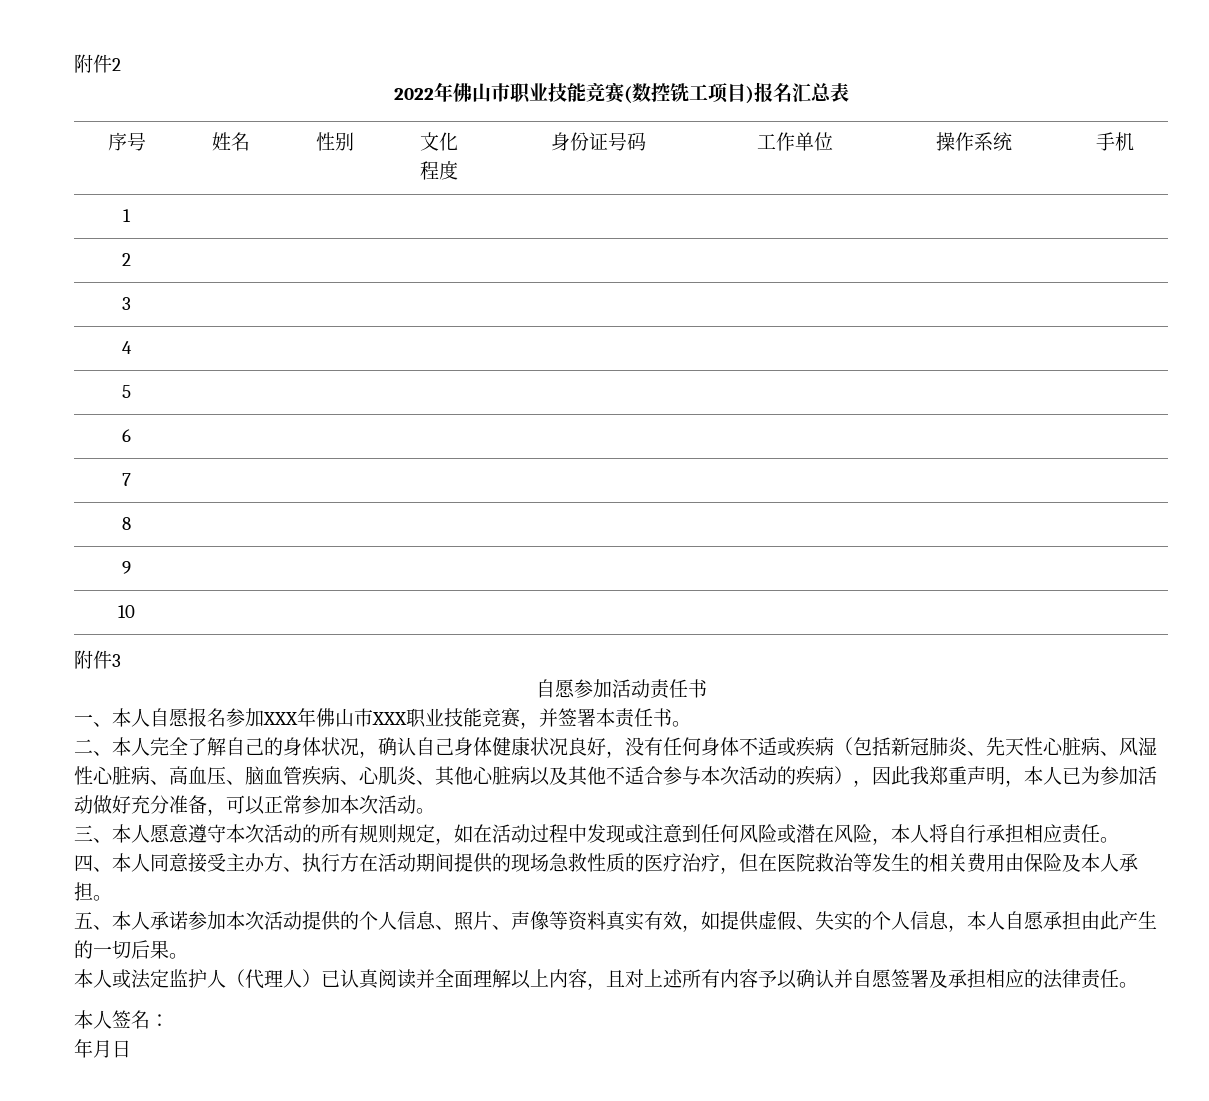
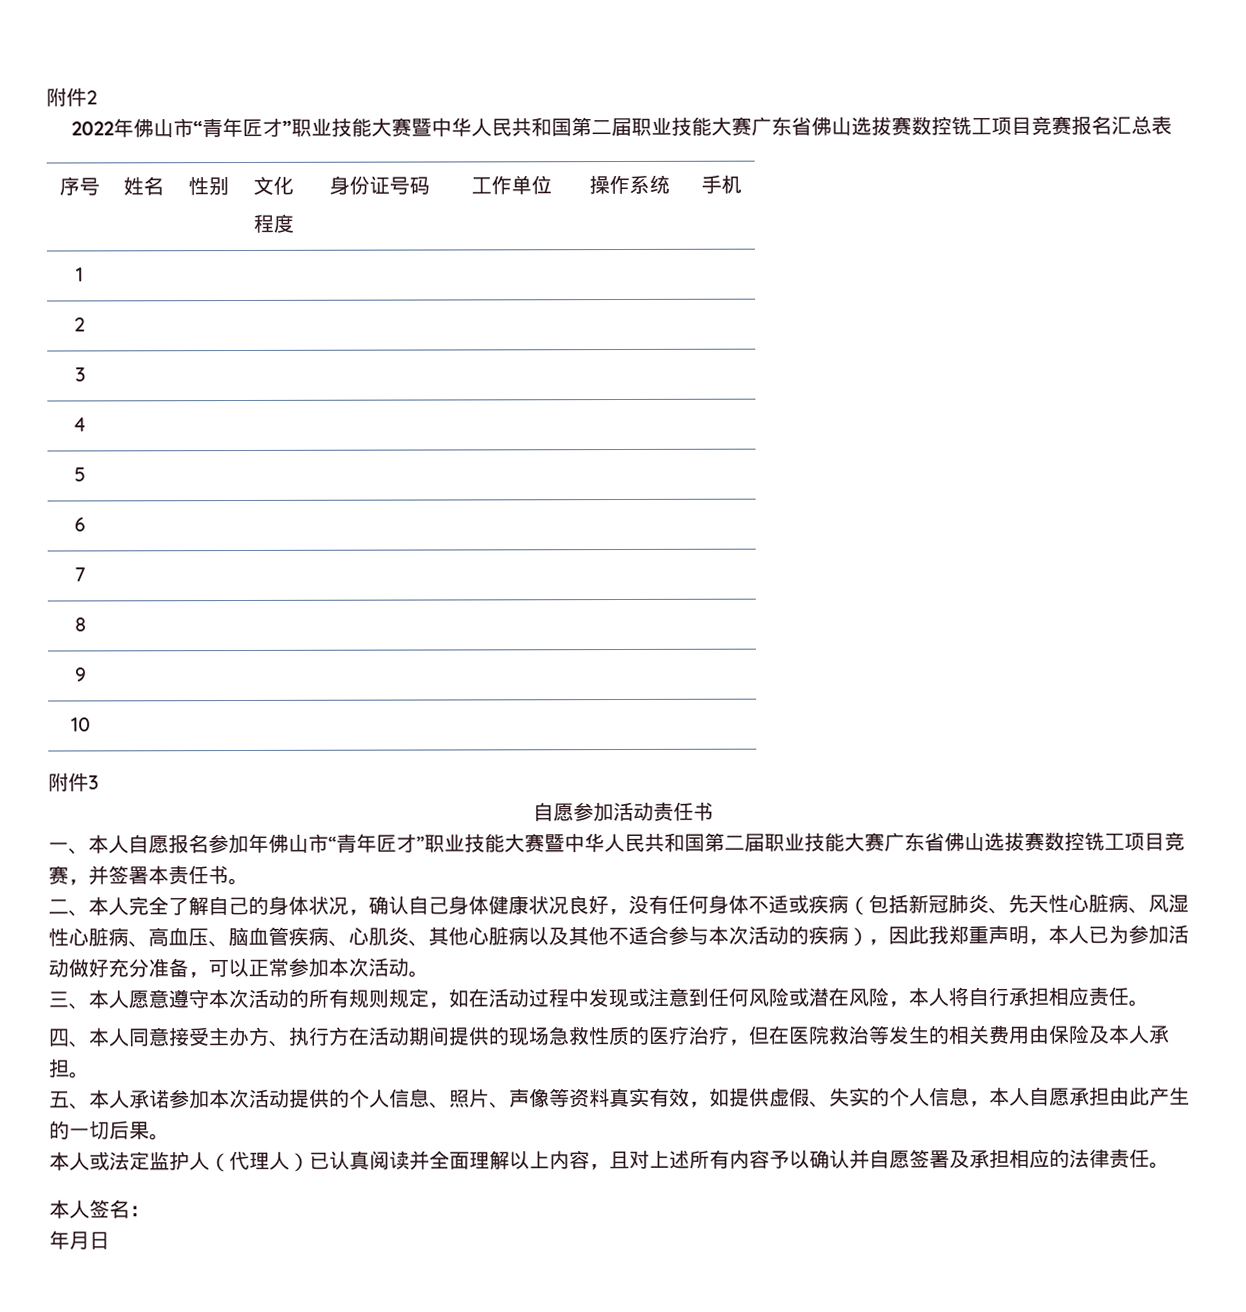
[509,82,754,104] 职业技能竞赛(数控铣工项目) -> [193,115,1072,138] “青年匠才”职业技能大赛暨中华人民共和国第二届职业技能大赛广东省佛山选拔赛数控铣工项目竞赛
[263,708,482,728] XXX年佛山市XXX职业技能 -> [248,831,1165,853] 年佛山市“青年匠才”职业技能大赛暨中华人民共和国第二届职业技能大赛广东省佛山选拔赛数控铣工项目

